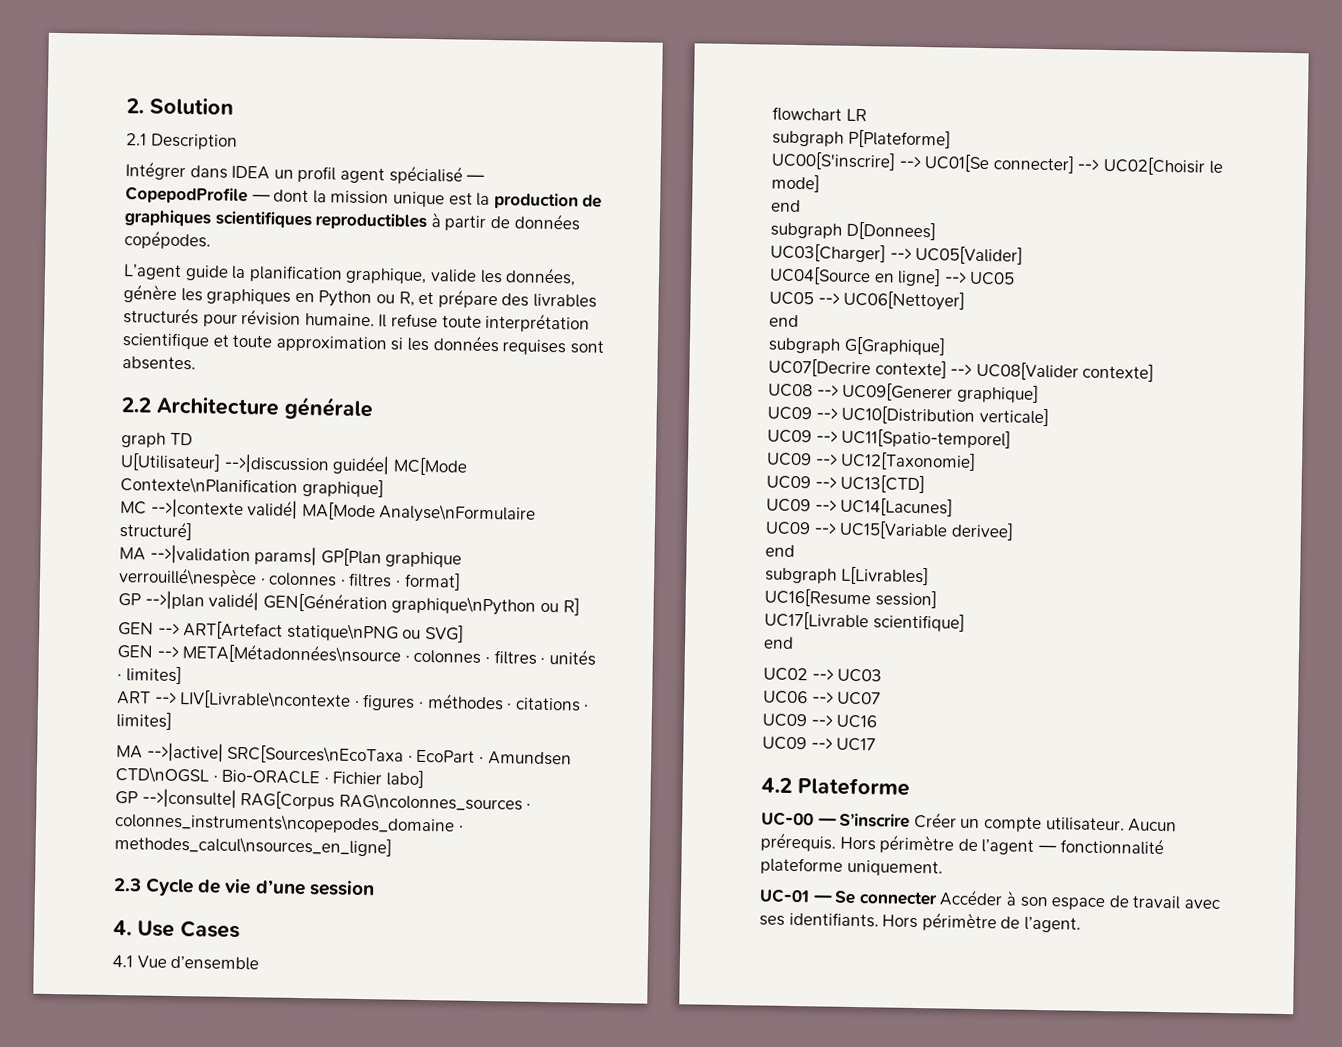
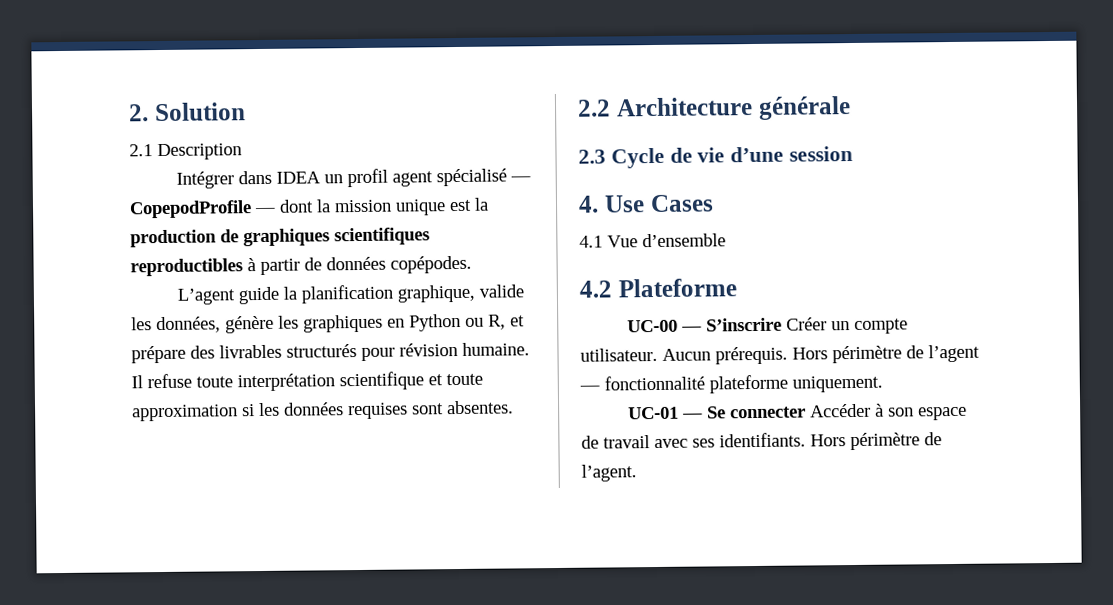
[121,432,193,448] [120,452,468,476] [120,476,384,498] [120,498,537,524] [119,521,192,541] [119,544,463,568] [118,567,461,591] [118,590,580,616] [118,620,464,643] [117,643,596,666] [117,665,182,685] [116,689,590,712] [116,711,172,730] [116,742,572,766] [115,766,424,789] [115,788,532,812] [114,812,464,835] [114,834,392,857] // graph TD // U[Utilisateur] -->|discussion guidée| MC[Mode Contexte\nPlanification graphique] // MC -->|contexte validé| MA[Mode Analyse\nFormulaire structuré] // MA -->|validation params| GP[Plan graphique verrouillé\nespèce · colonnes · filtres · format] // GP -->|plan validé| GEN[Génération graphique\nPython ou R] // GEN --> ART[Artefact statique\nPNG ou SVG] // GEN --> META[Métadonnées\nsource · colonnes · filtres · unités · limites] // ART --> LIV[Livrable\ncontexte · figures · méthodes · citations · limites] // MA -->|active| SRC[Sources\nEcoTaxa · EcoPart · Amundsen CTD\nOGSL · Bio-ORACLE · Fichier labo] // GP -->|consulte| RAG[Corpus RAG\ncolonnes_sources · colonnes_instruments\ncopepodes_domaine · methodes_calcul\nsources_en_ligne] -> (851, 108) none
[772,106,867,122] [772,128,951,149] [771,150,1223,176] [771,173,820,193] [771,199,801,213] [770,220,936,241] [770,242,1024,265] [769,265,1016,287] [769,289,966,311] [769,314,799,328] [768,335,946,356] [768,357,1155,382] [768,381,1039,403] [767,404,1049,427] [767,427,1012,449] [766,450,977,471] [766,473,926,494] [766,496,954,517] [765,519,1014,541] [765,544,795,558] [765,565,929,586] [764,587,937,609] [764,610,965,632] [763,636,794,649] [763,667,883,683] [763,690,882,706] [762,713,878,729] [762,736,877,752] // flowchart LR // subgraph P[Plateforme] // UC00[S'inscrire] --> UC01[Se connecter] --> UC02[Choisir le mode] // end // subgraph D[Donnees] // UC03[Charger] --> UC05[Valider] // UC04[Source en ligne] --> UC05 // UC05 --> UC06[Nettoyer] // end // subgraph G[Graphique] // UC07[Decrire contexte] --> UC08[Valider contexte] // UC08 --> UC09[Generer graphique] // UC09 --> UC10[Distribution verticale] // UC09 --> UC11[Spatio-temporel] // UC09 --> UC12[Taxonomie] // UC09 --> UC13[CTD] // UC09 --> UC14[Lacunes] // UC09 --> UC15[Variable derivee] // end // subgraph L[Livrables] // UC16[Resume session] // UC17[Livrable scientifique] // end // UC02 --> UC03 // UC06 --> UC07 // UC09 --> UC16 // UC09 --> UC17 -> (726, 240) none

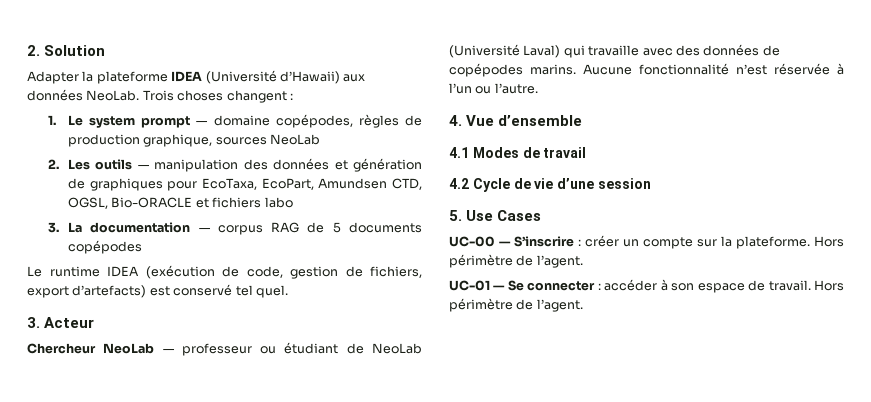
[129,143,242,161] [175,168,531,189] [129,197,489,219] [130,227,430,248] [130,255,472,277] [176,284,524,305] [131,313,525,334] [131,342,530,364] [131,371,483,392] [132,400,514,422] [577,96,851,120] [578,149,606,164] 2.1 Description // Intégrer dans IDEA un profil agent spécialisé — CopepodProfile — dont la mission unique est la production de graphiques scientifiques reproductibles à partir de données copépodes. // L’agent guide la planification graphique, valide les données, génère les graphiques en Python ou R, et prépare des livrables structurés pour révision humaine. Il refuse toute interprétation scientifique et toute approximation si les données requises sont absentes. // 2.2 Architecture générale // 2.3 -> [27,70,366,84] [27,89,293,103] [47,114,422,128] [68,134,321,147] [47,158,422,172] [68,178,422,191] [68,197,293,209] [47,222,423,235] [68,240,143,254] [27,265,422,279] [27,284,288,298] [27,317,95,328] [27,342,422,356] [449,44,780,58] [449,63,844,77] [449,83,538,94] [449,115,583,126] [449,147,587,158] [449,178,469,189] Adapter la plateforme IDEA (Université d’Hawaii) aux données NeoLab. Trois choses changent : // 1. Le system prompt — domaine copépodes, règles de production graphique, sources NeoLab // 2. Les outils — manipulation des données et génération de graphiques pour EcoTaxa, EcoPart, Amundsen CTD, OGSL, Bio-ORACLE et fichiers labo // 3. La documentation — corpus RAG de 5 documents copépodes // Le runtime IDEA (exécution de code, gestion de fichiers, export d’artefacts) est conservé tel quel. // 3. Acteur // Chercheur NeoLab — professeur ou étudiant de NeoLab (Université Laval) qui travaille avec des données de copépodes marins. Aucune fonctionnalité n’est réservée à l’un ou l’autre. // 4. Vue d’ensemble // 4.1 Modes de travail // 4.2
[578,195,599,213] 4. -> [449,210,462,221] 5.
[579,233,726,248] [579,278,737,298] [626,317,908,334] [580,344,980,365] [579,374,883,394] 4.1 Vue d’ensemble // 4.2 Plateforme // UC-00 — S’inscrire Créer un compte utilisateur. Aucun prérequis. Hors périmètre de l’agent — fonctionnalité plateforme uniquement. -> [449,235,844,249] [449,254,583,268] UC-00 — S’inscrire : créer un compte sur la plateforme. Hors périmètre de l’agent.
[809,403,871,418] Accéder -> [597,279,658,291] : accéder
[603,432,806,449] travail avec ses identifiants. -> [768,280,811,291] travail.

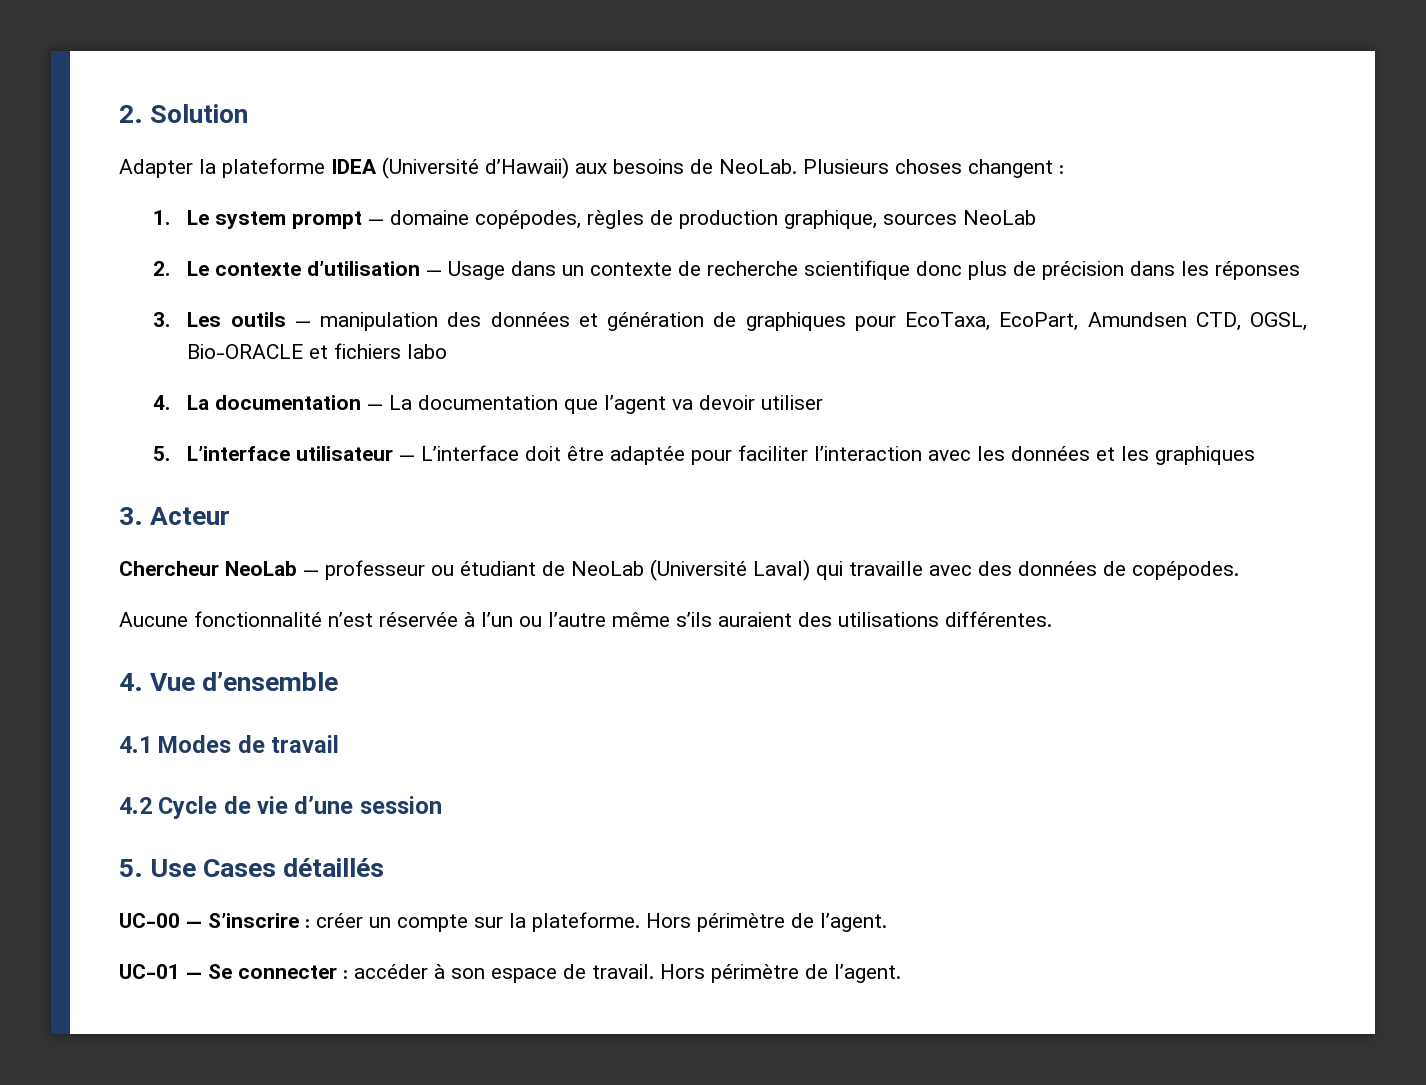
[27,89,174,101] données NeoLab. Trois -> [613,159,889,174] besoins de NeoLab. Plusieurs
(59, 164) none -> [187,260,1301,280] [153,312,171,327] Le contexte d’utilisation — Usage dans un contexte de recherche scientifique donc plus de précision dans les réponses // 3.
[47,222,59,233] 3. -> [153,395,171,410] 4.
[217,222,423,235] [68,240,143,254] [27,265,422,279] [27,284,288,298] corpus RAG de 5 documents copépodes // Le runtime IDEA (exécution de code, gestion de fichiers, export d’artefacts) est conservé tel quel. -> [389,395,824,414] [153,445,1256,465] La documentation que l’agent va devoir utiliser // 5. L’interface utilisateur — L’interface doit être adaptée pour faciliter l’interaction avec les données et les graphiques
[449,63,576,77] copépodes marins. -> [1132,561,1239,580] copépodes. //
[494,83,538,94] l’autre. -> [548,611,1052,627] l’autre même s’ils auraient des utilisations différentes.
(542, 215) none -> [283,858,385,877] détaillés

